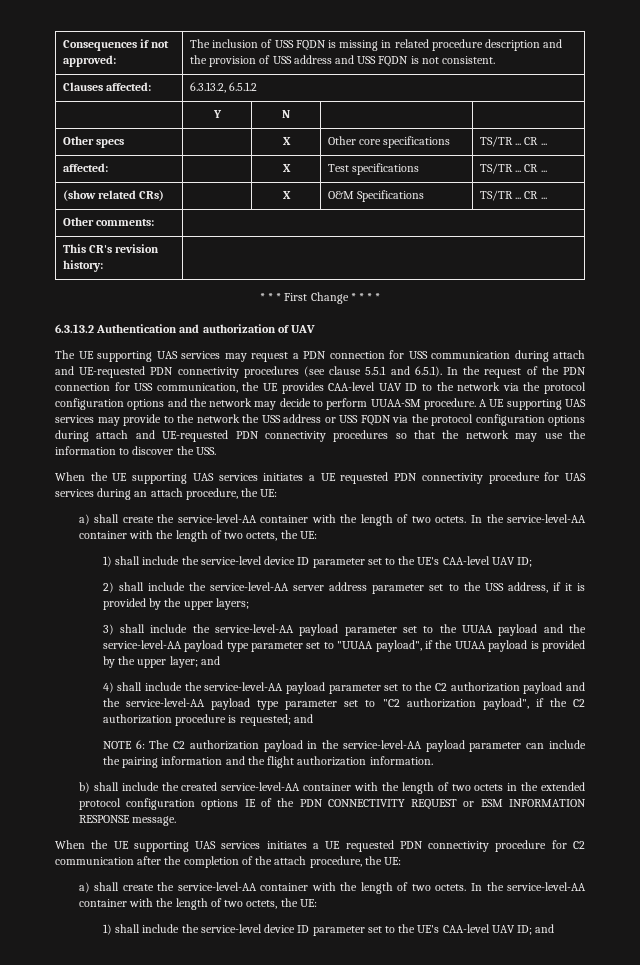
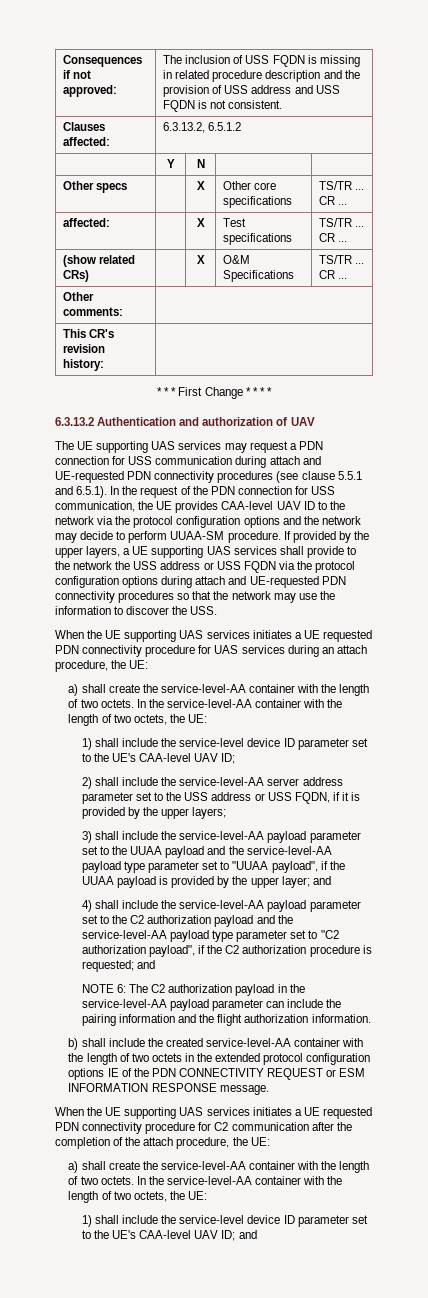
[479,399,586,410] [55,415,120,426] A UE supporting UAS services may -> [283,531,369,543] [55,546,304,558] If provided by the upper layers, a UE supporting UAS services shall
[507,582,548,593] address, -> [211,792,330,804] address or USS FQDN,

